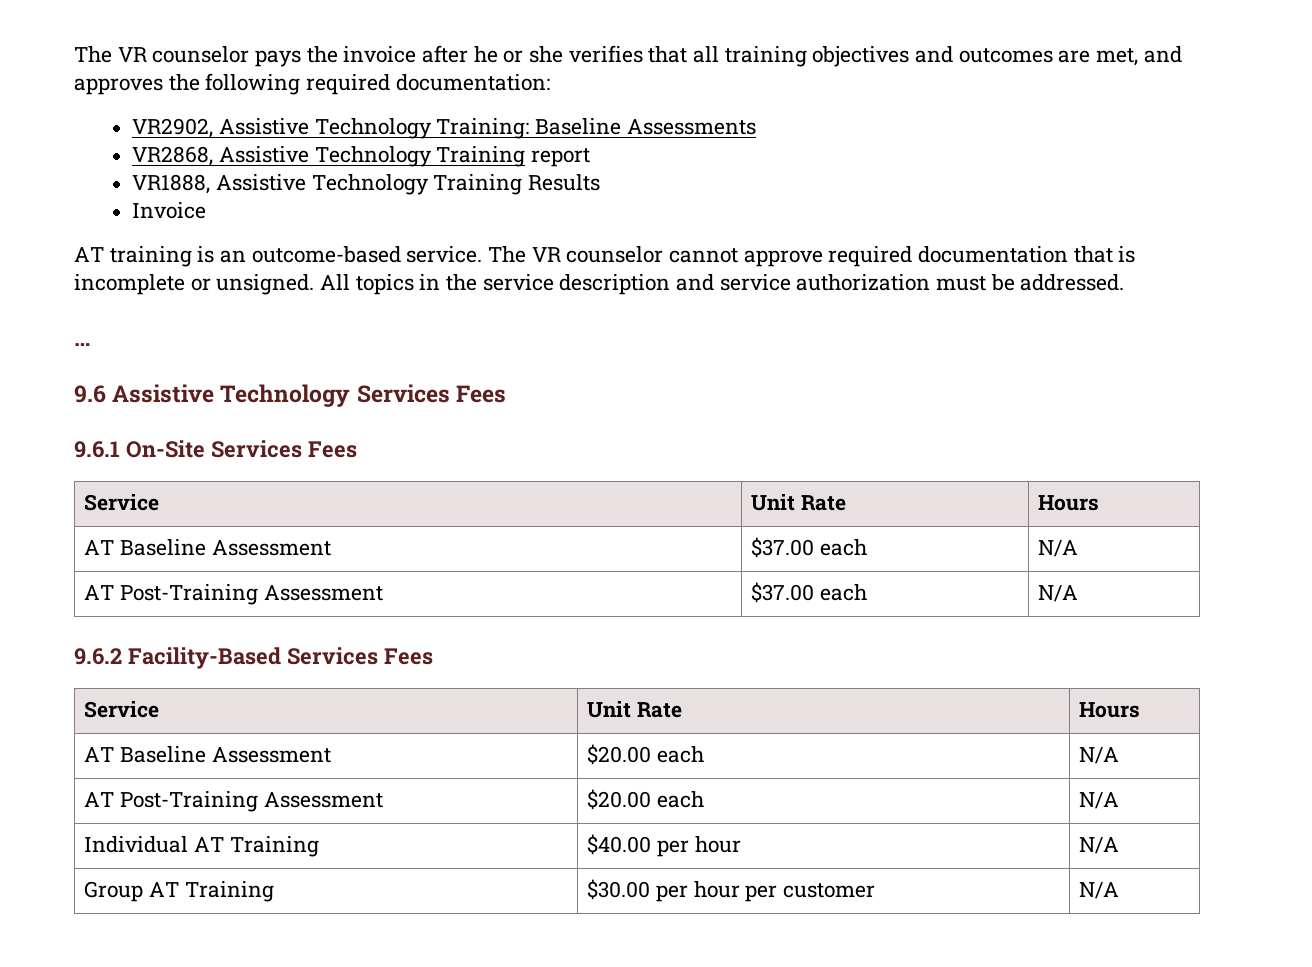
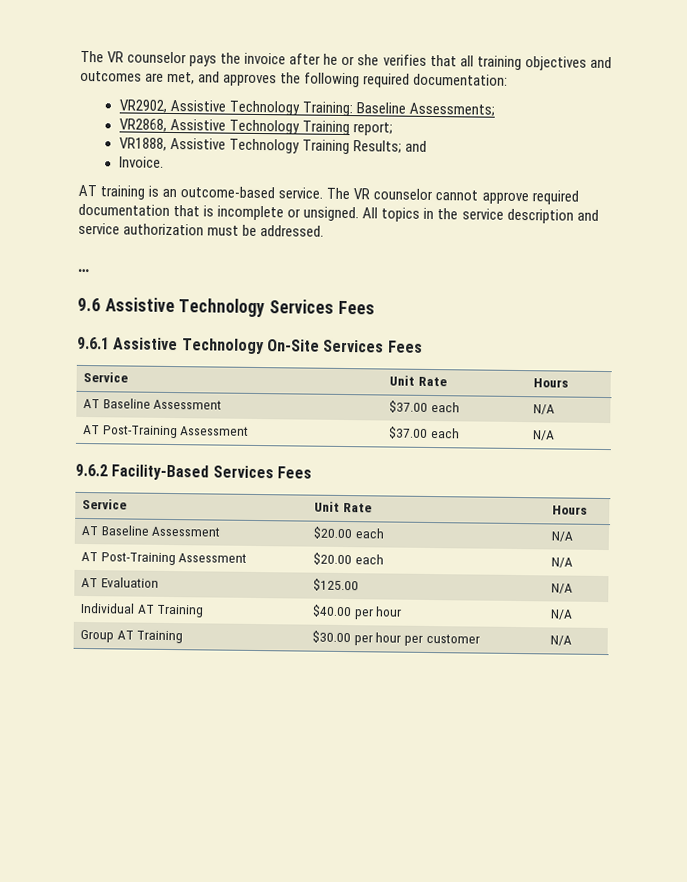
[626,119,756,135] Assessments -> [409,102,496,117] Assessments;
[531,148,591,167] report -> [353,122,394,136] report;
[528,174,601,191] [132,202,207,219] Results // Invoice -> [353,140,428,154] [118,156,164,168] Results; and // Invoice.
(120, 449) none -> [113,337,265,355] Assistive Technology
(1120, 800) none -> [81,577,159,588] [313,578,360,592] [551,583,574,594] // AT Evaluation | $125.00 | N/A

